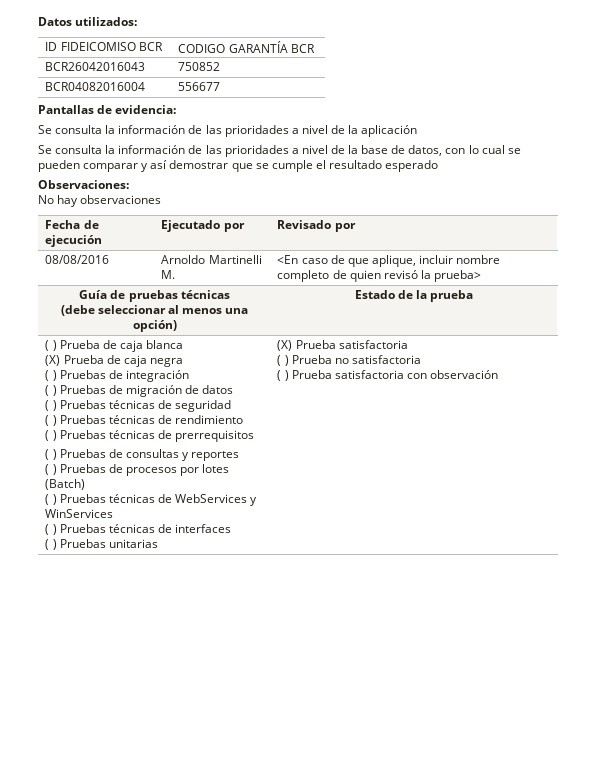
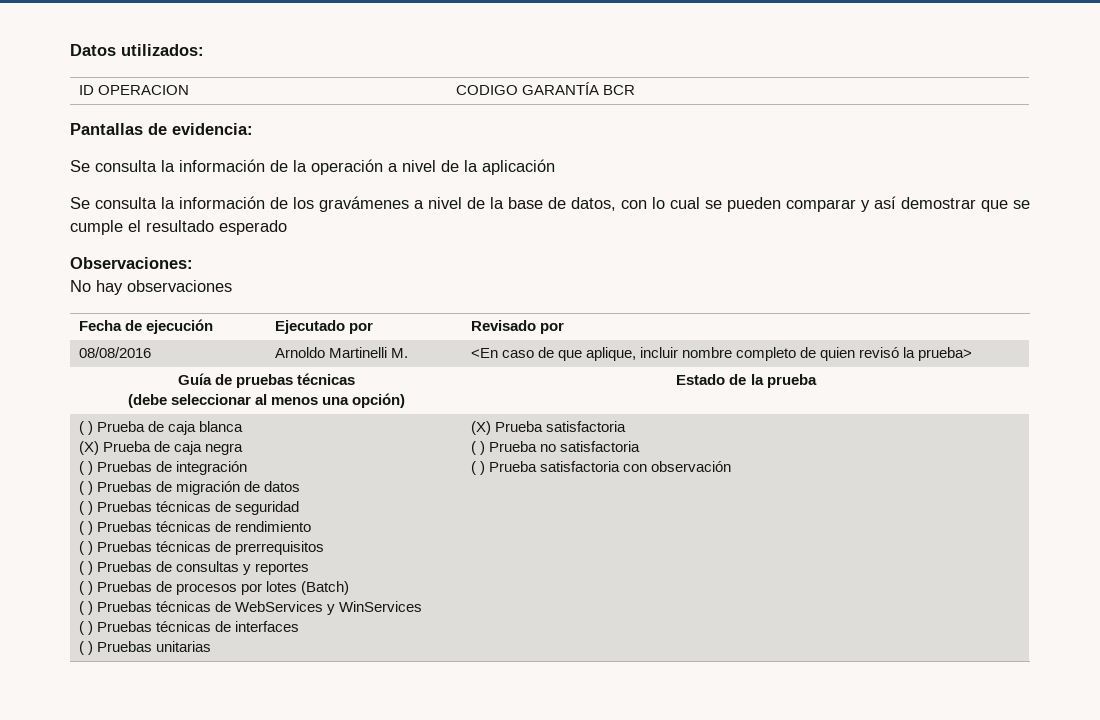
[60,42,163,51] FIDEICOMISO BCR -> [97,85,189,95] OPERACION
[45,62,146,71] [178,62,221,71] [45,82,146,91] [178,82,221,91] // BCR26042016043 | 750852 // BCR04082016004 | 556677 -> (635, 90) none
[205,125,289,137] las prioridades -> [293,159,383,175] la operación
[205,145,289,157] las prioridades -> [293,196,409,212] los gravámenes

